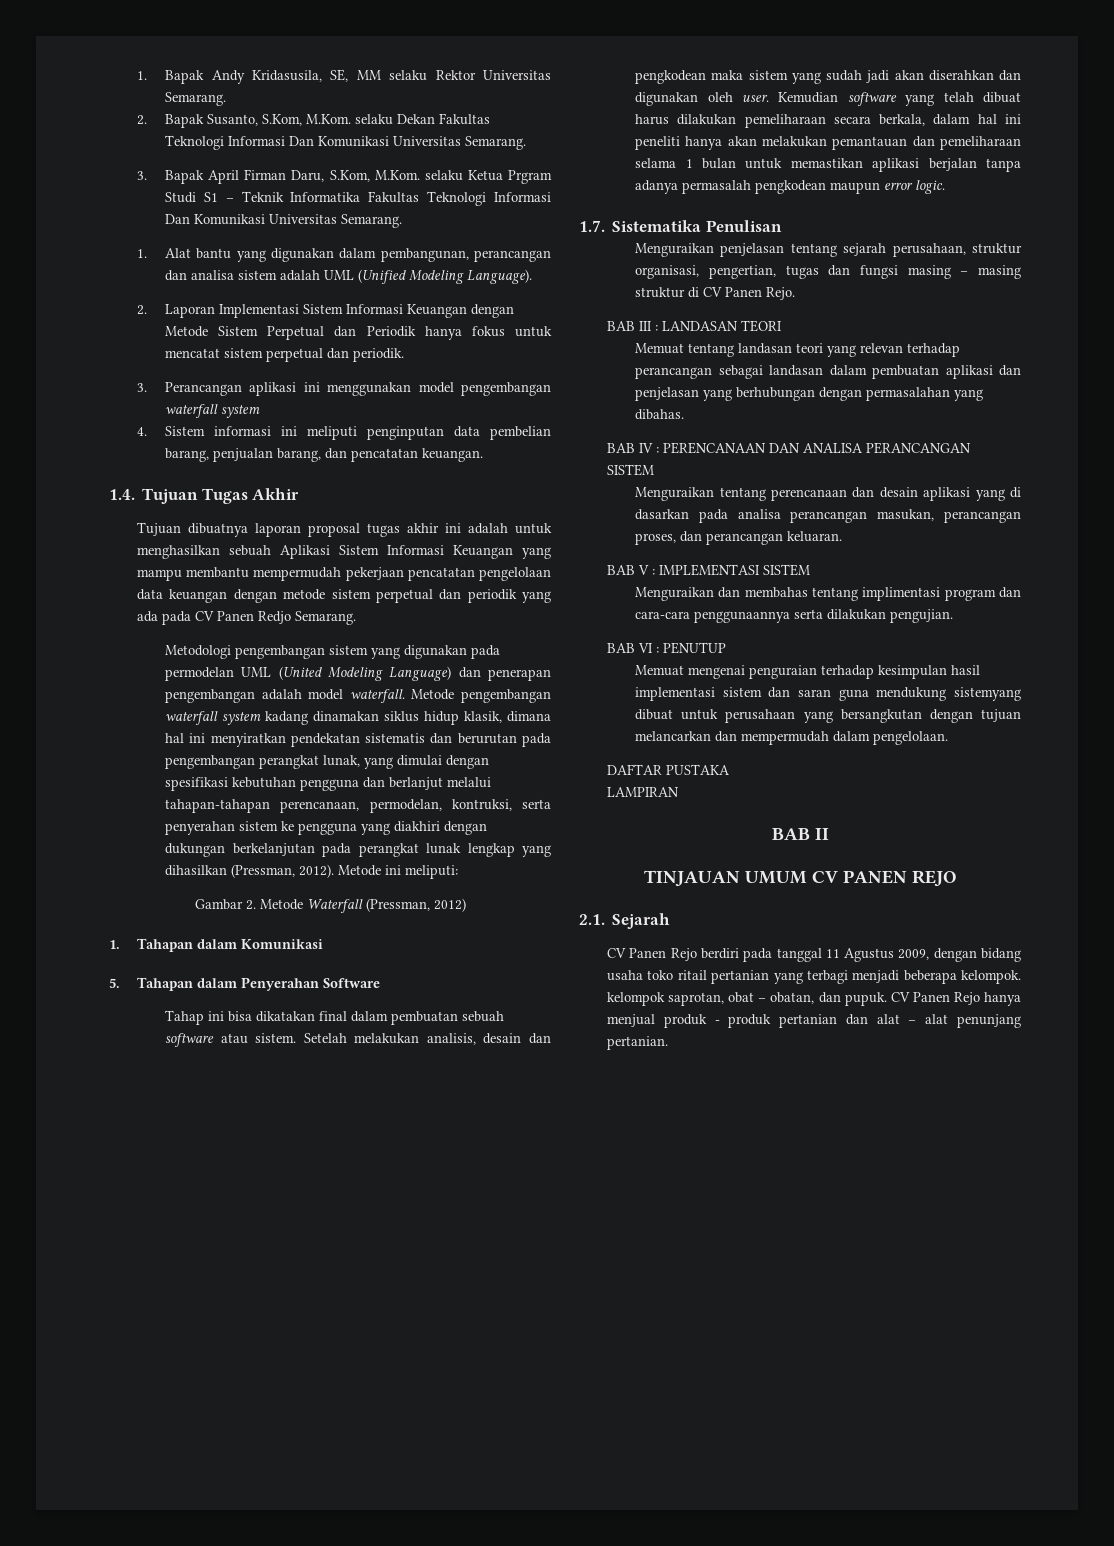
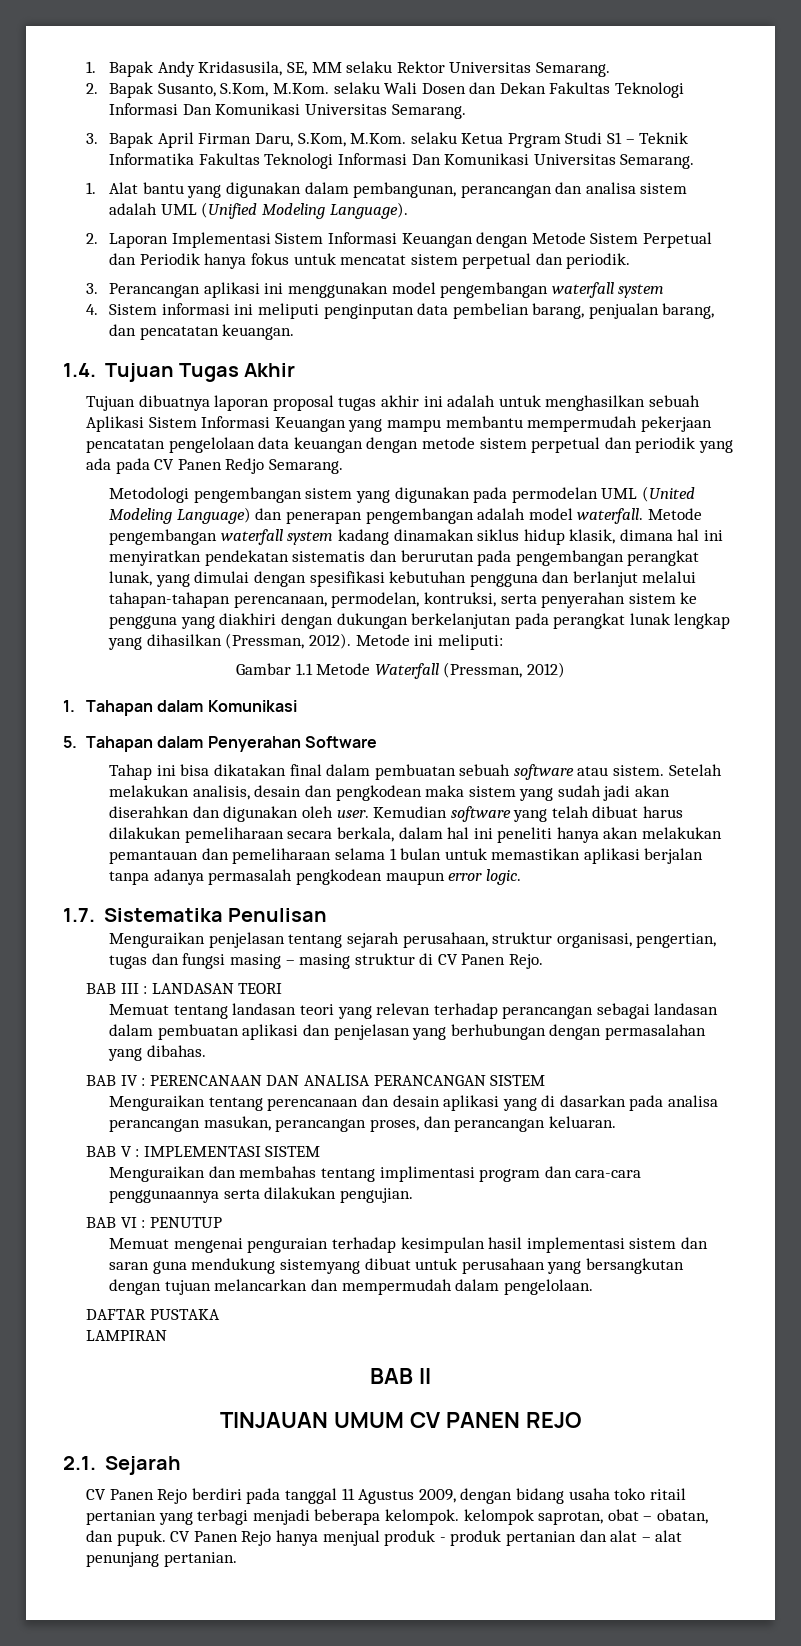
(394, 119) none -> [384,82,497,94] Wali Dosen dan
[245,900,256,910] 2. -> [295,663,313,675] 1.1

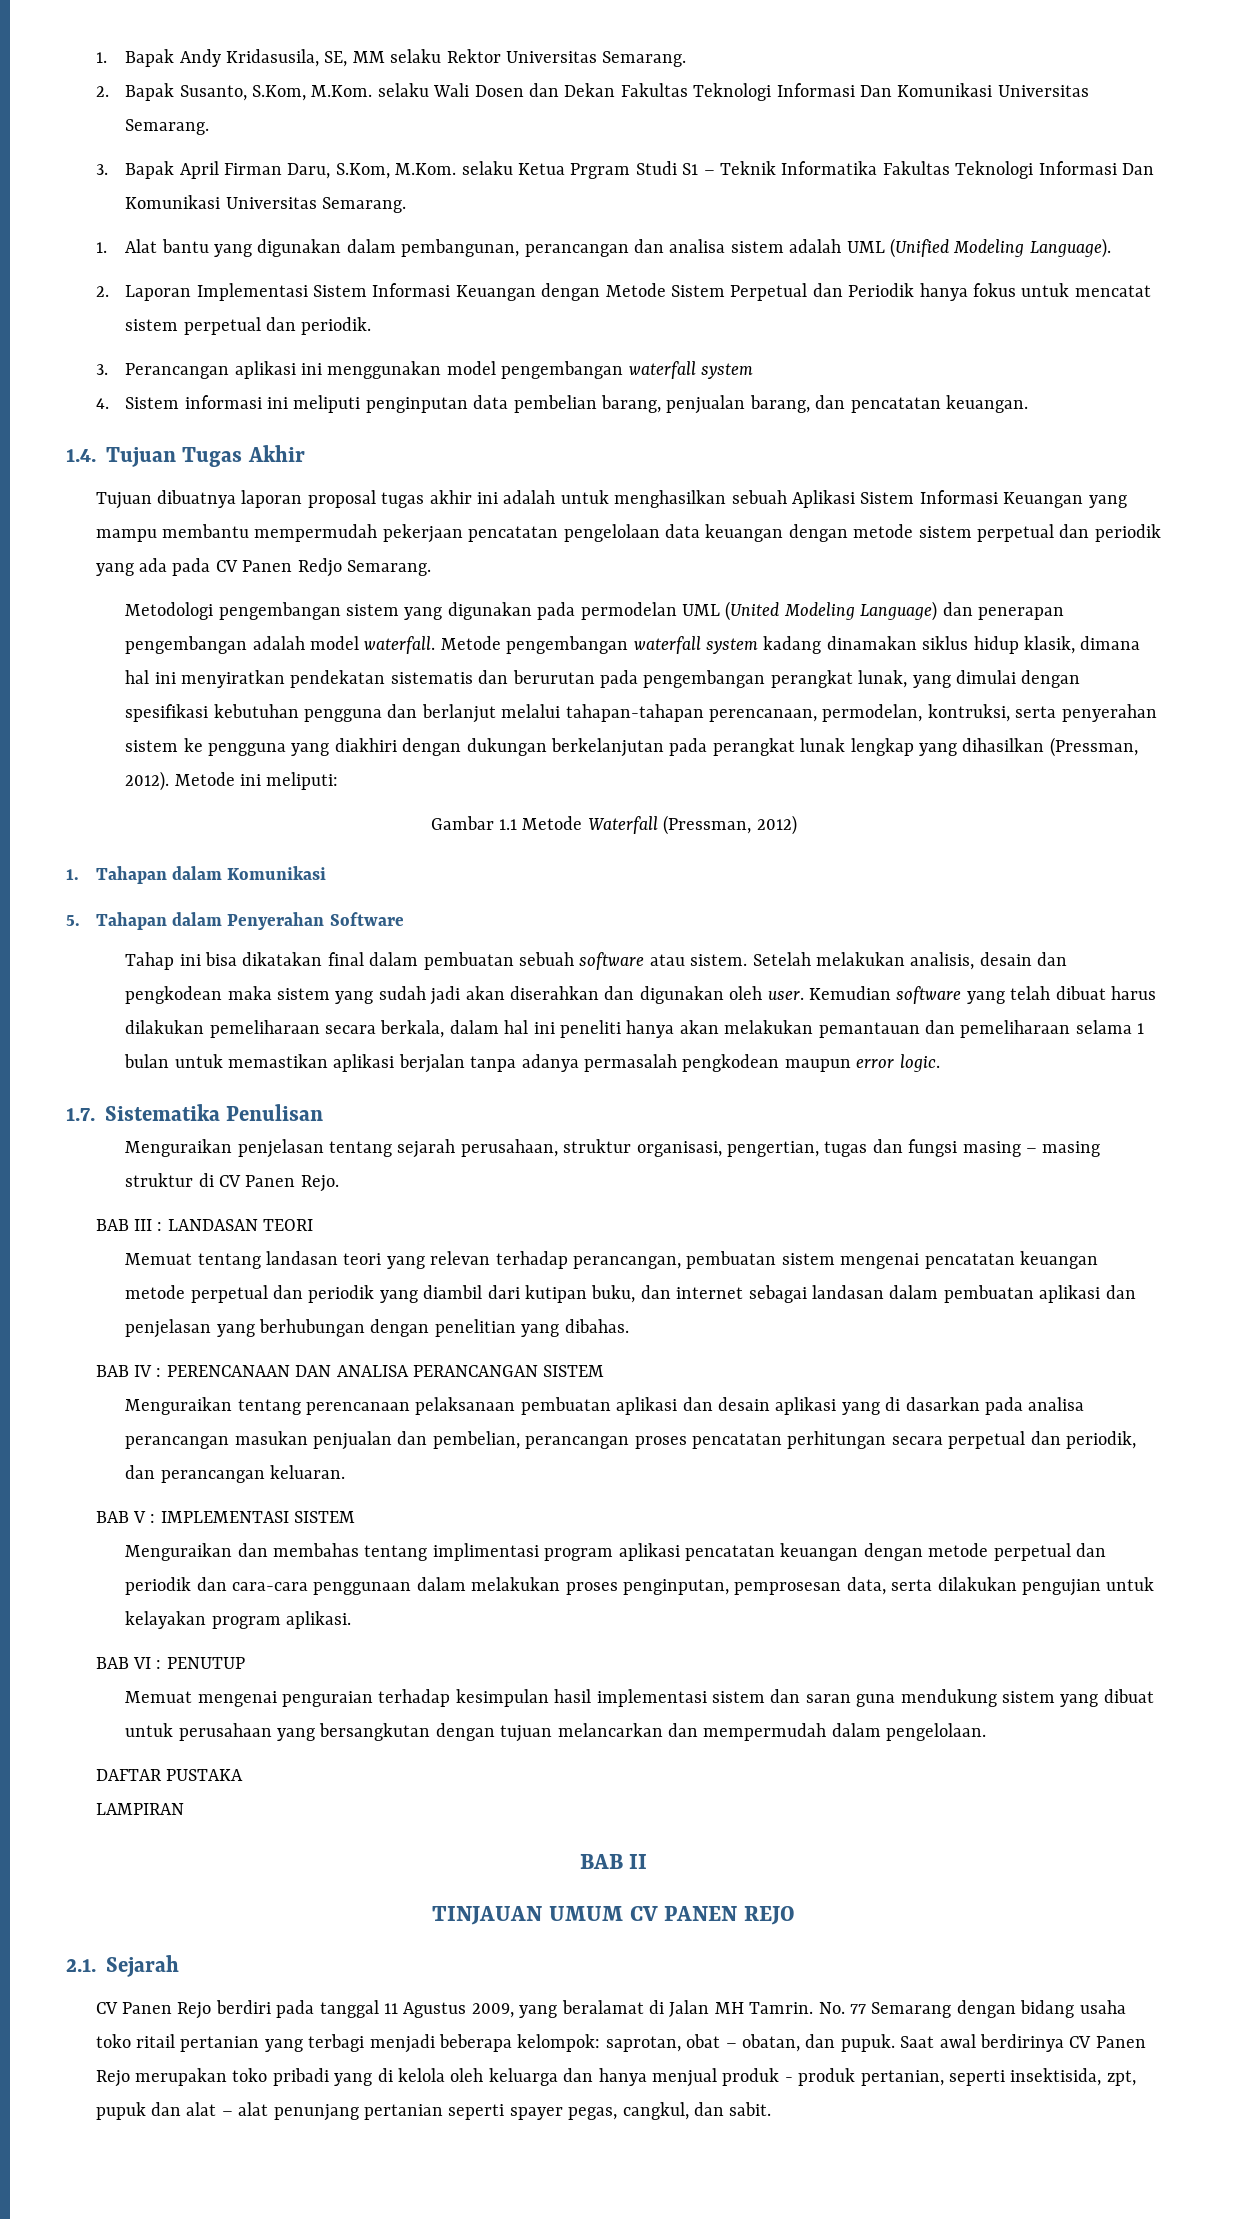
[502,1006,594,1019] perancangan -> [572,1251,1098,1269] [125,1285,744,1303] perancangan, pembuatan sistem mengenai pencatatan keuangan metode perpetual dan periodik yang diambil dari kutipan buku, dan internet
[604,1024,706,1040] permasalahan -> [434,1319,516,1337] penelitian
(359, 1104) none -> [415,1397,678,1415] pelaksanaan pembuatan aplikasi
[203,1116,419,1132] masukan, perancangan proses, -> [234,1431,1136,1450] masukan penjualan dan pembelian, perancangan proses pencatatan perhitungan secara perpetual dan periodik,
[544,1166,642,1178] [109,1187,413,1203] dan cara-cara penggunaannya serta dilakukan pengujian. -> [618,1543,1106,1561] [125,1577,1155,1596] [125,1611,351,1629] aplikasi pencatatan keuangan dengan metode perpetual dan periodik dan cara-cara penggunaan dalam melakukan proses penginputan, pemprosesan data, serta dilakukan pengujian untuk kelayakan program aplikasi.
[279,1259,360,1274] sistemyang -> [1001,1691,1099,1707] sistem yang
(456, 1496) none -> [519,2000,952,2018] yang beralamat di Jalan MH Tamrin. No. 77 Semarang
[385,1509,534,1525] kelompok. kelompok -> [517,2034,601,2052] kelompok:
[170,1531,272,1546] CV Panen Rejo -> [900,2034,1146,2052] [95,2068,594,2087] Saat awal berdirinya CV Panen Rejo merupakan toko pribadi yang di kelola oleh keluarga dan
[505,1531,576,1546] pertanian -> [860,2068,1136,2086] [95,2102,146,2120] pertanian, seperti insektisida, zpt, pupuk
[163,1552,237,1567] pertanian. -> [363,2102,772,2120] pertanian seperti spayer pegas, cangkul, dan sabit.

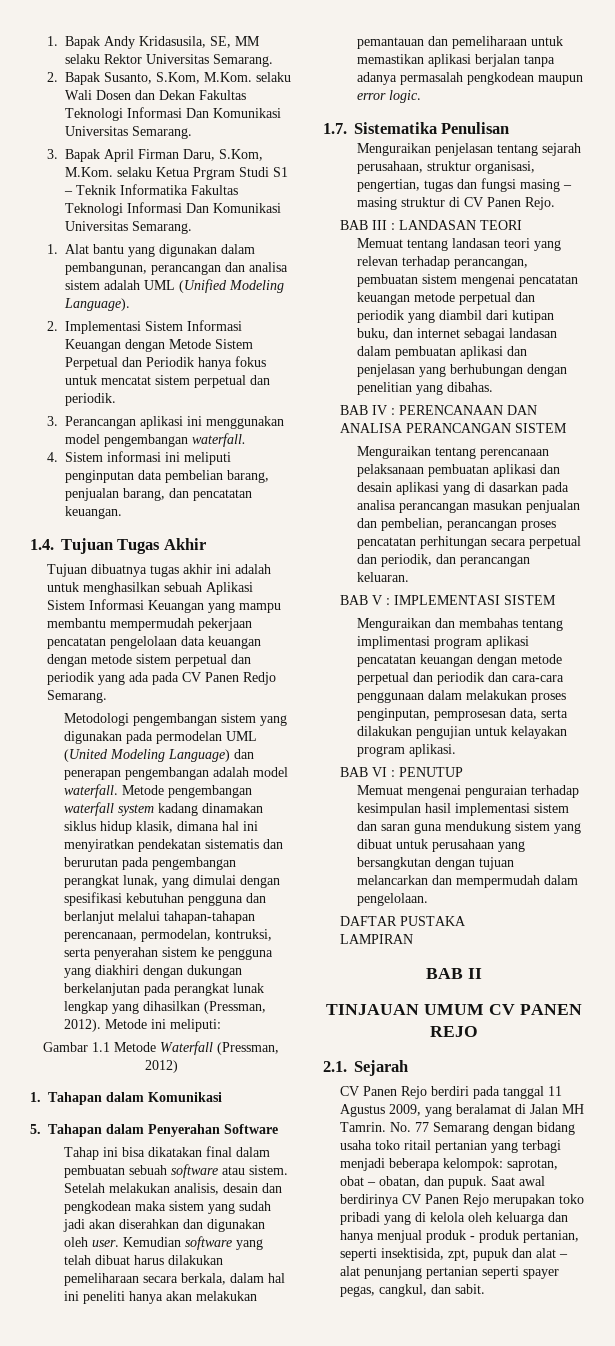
[125,285,192,301] Laporan -> (59, 326) none
[628,361,753,379] waterfall system -> [192,433,247,447] waterfall.
[241,490,376,508] laporan proposal -> (148, 570) none
[1075,1020,1145,1034] [124,1054,170,1068] selama 1 bulan -> (528, 42) none

